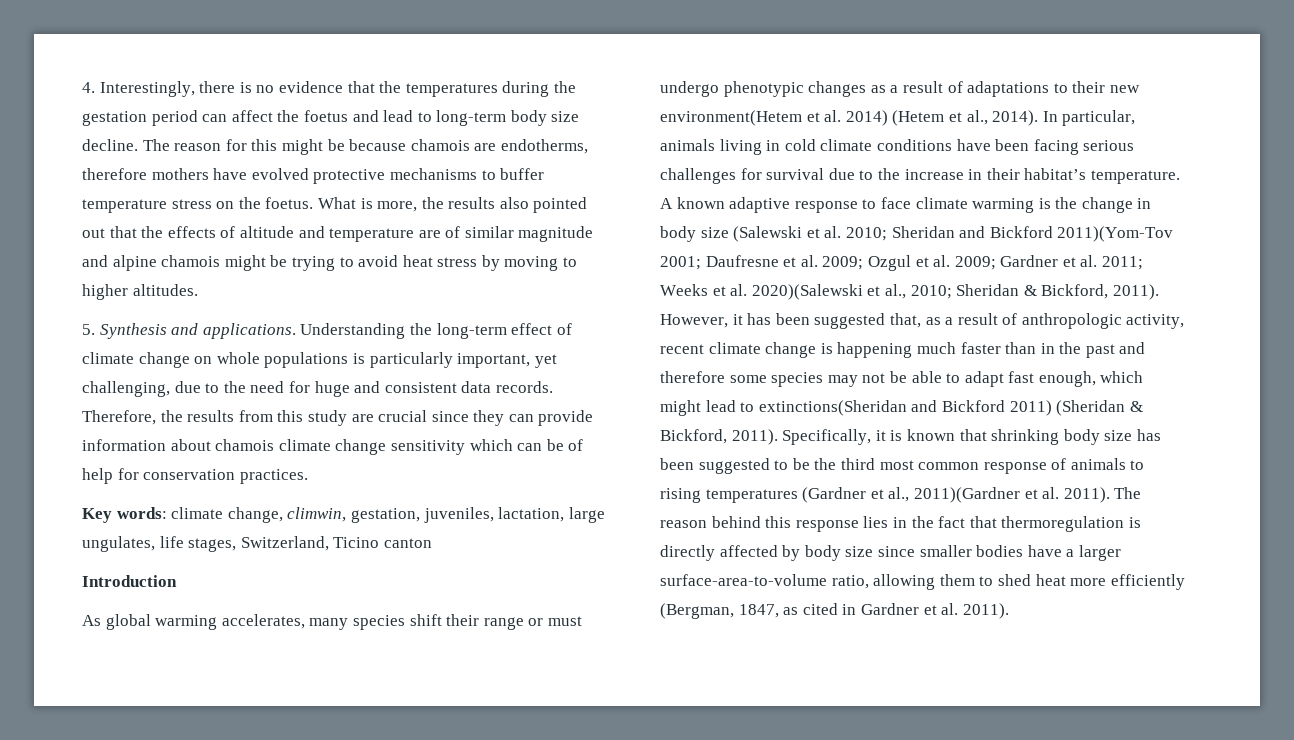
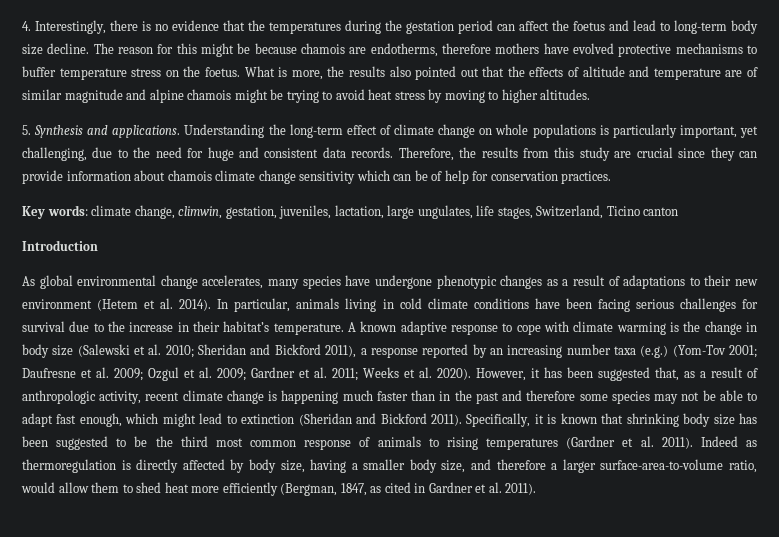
[155,615,218,630] warming -> [77,275,198,289] environmental change
[409,614,582,630] [660,81,719,97] shift their range or must undergo -> [345,275,432,289] have undergone
[660,110,988,126] environment(Hetem et al. 2014) (Hetem et al., -> [22,298,174,311] environment (Hetem et al.
[880,197,911,209] face -> [516,321,569,335] cope with
[1057,226,1174,242] 2011)(Yom-Tov -> [325,344,726,358] 2011), a response reported by an increasing number taxa (e.g.) (Yom-Tov
[751,284,1159,300] 2020)(Salewski et al., 2010; Sheridan & Bickford, 2011). -> [437,368,471,380] 2020).
[758,400,1143,416] [660,429,727,444] extinctions(Sheridan and Bickford 2011) (Sheridan & Bickford, -> [241,413,427,426] extinction (Sheridan and Bickford
[888,487,1142,503] [660,516,997,532] al., 2011)(Gardner et al. 2011). The reason behind this response lies in the fact that -> [640,436,757,449] al. 2011). Indeed as
[845,545,1062,557] size since smaller bodies have -> [280,459,546,473] size, having a smaller body size, and therefore
[873,574,936,590] allowing -> [21,482,89,493] would allow

